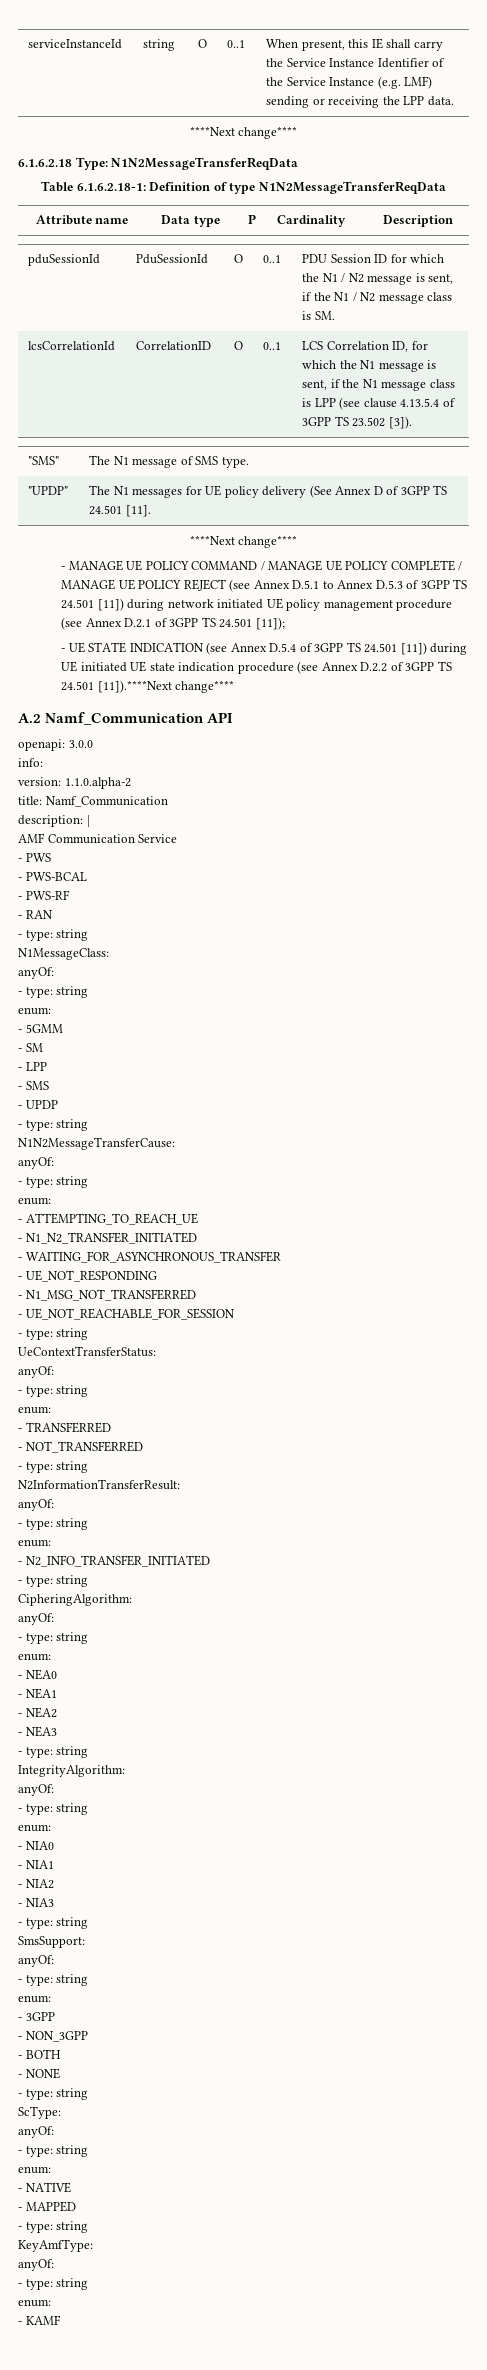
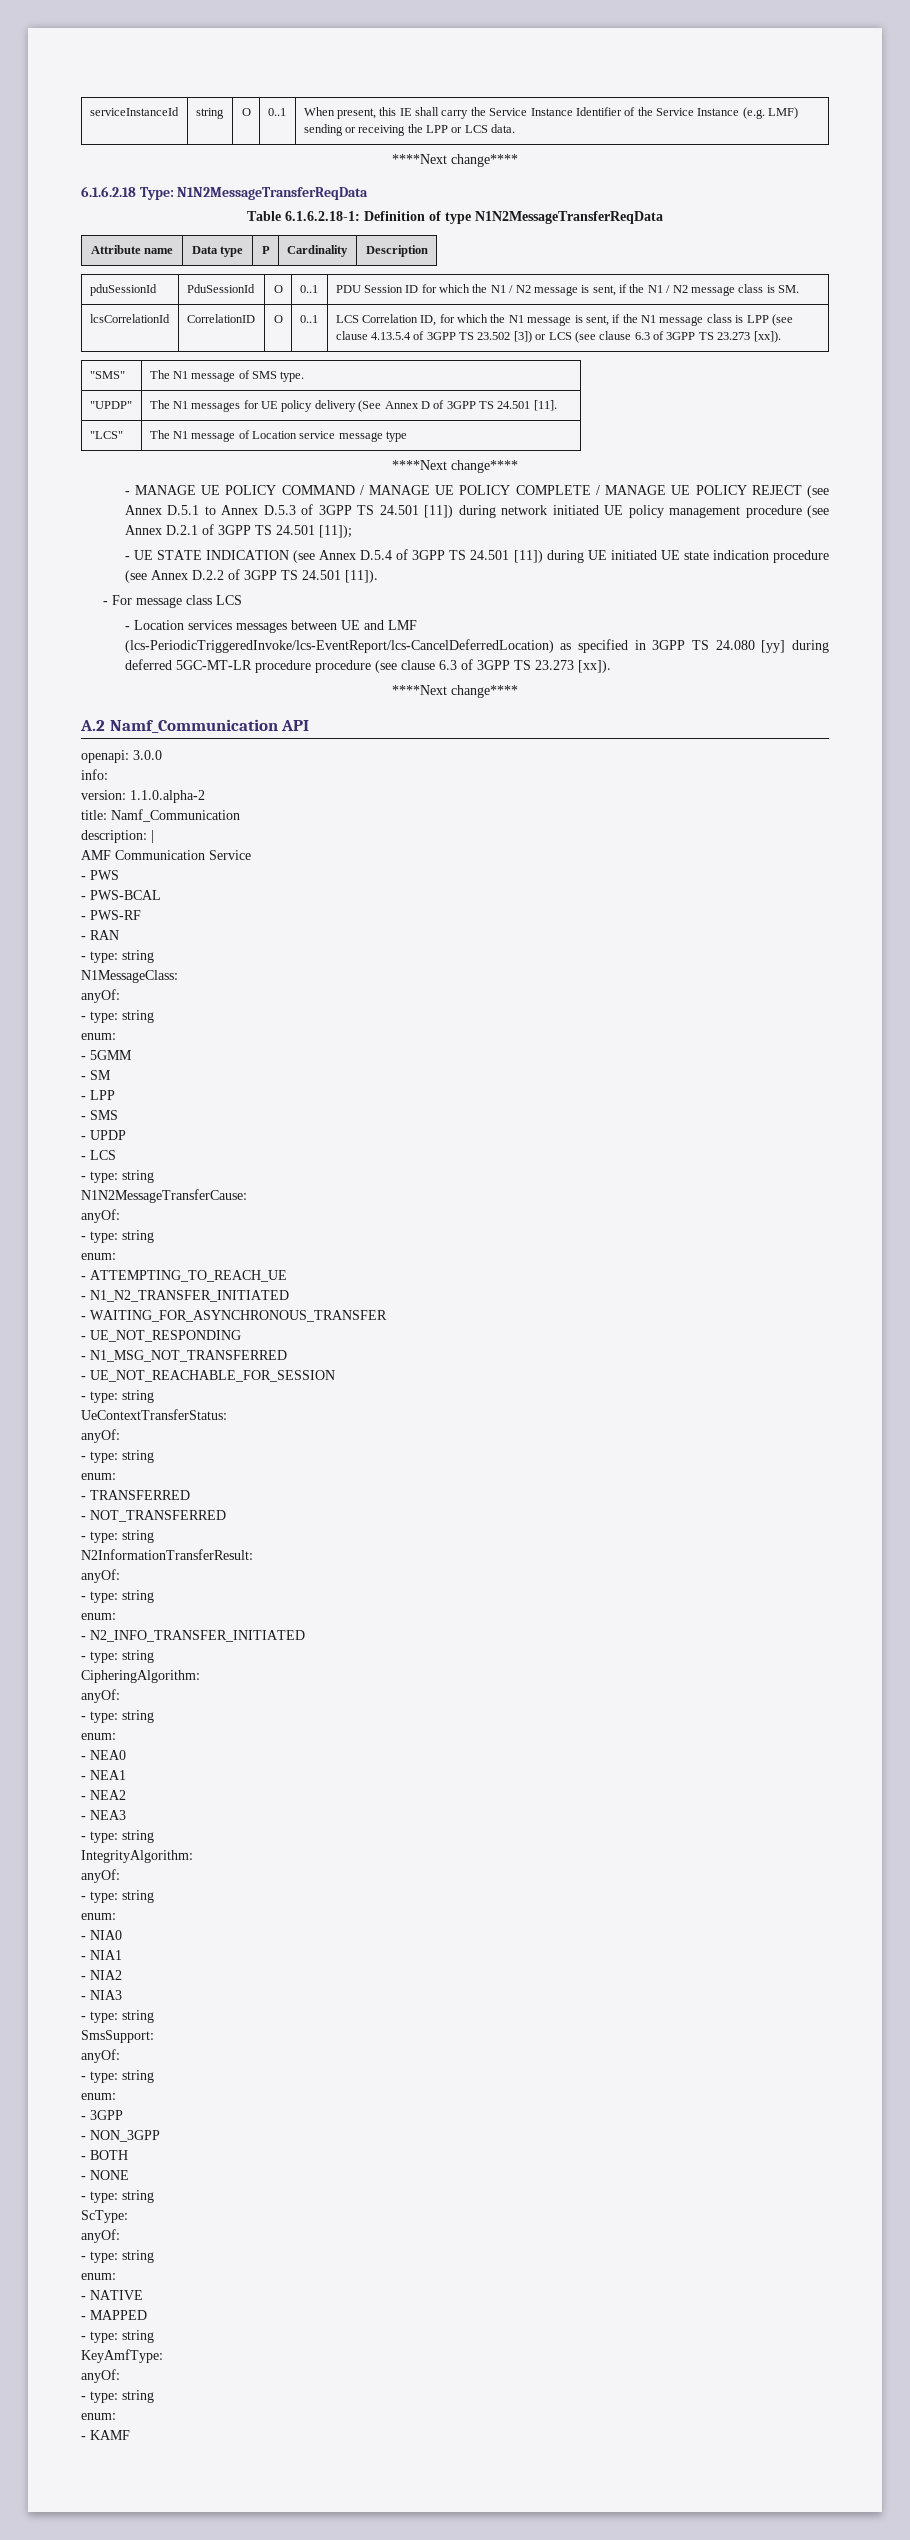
(425, 100) none -> [451,125,488,133] or LCS
[388,416,412,429] [3]). -> [513,331,781,343] [3]) or LCS (see clause 6.3 of 3GPP TS 23.273 [xx]).
(151, 511) none -> [89,431,123,439] [149,430,408,442] // "LCS" | The N1 message of Location service message type
[97,680,172,693] [11]).****Next -> [344,570,378,583] [102,595,242,608] [124,620,417,633] [124,639,830,653] [124,659,611,673] [392,685,447,695] [11]). // - For message class LCS // - Location services messages between UE and LMF (lcs-PeriodicTriggeredInvoke/lcs-EventReport/lcs-CancelDeferredLocation) as specified in 3GPP TS 24.080 [yy] during deferred 5GC-MT-LR procedure procedure (see clause 6.3 of 3GPP TS 23.273 [xx]). // ****Next
(58, 1104) none -> [81,1150,116,1160] // - LCS

